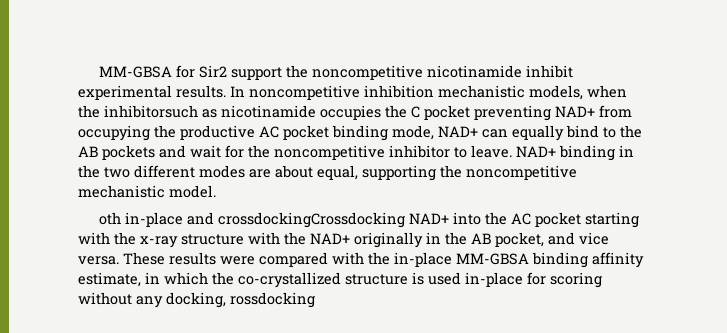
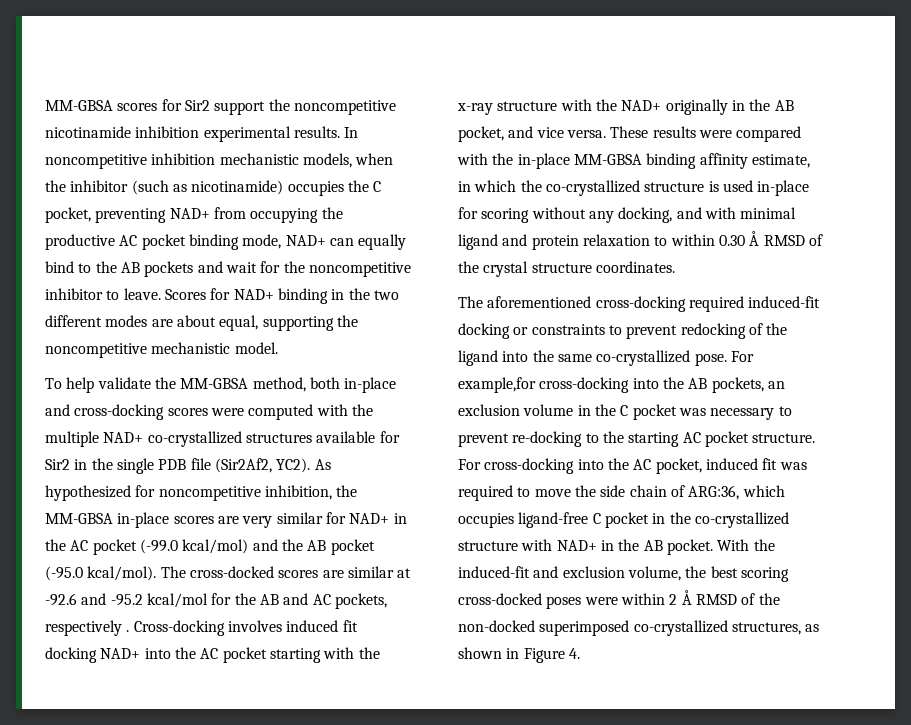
[99,66,173,78] MM-GBSA -> [45,100,158,111] MM-GBSA scores
[526,65,574,78] inhibit -> [135,126,200,138] inhibition
[104,105,316,118] inhibitorsuch as nicotinamide -> [70,180,284,195] inhibitor (such as nicotinamide)
[424,105,470,120] pocket -> [45,207,91,223] pocket,
(512, 151) none -> [164,288,231,300] Scores for
[99,212,406,228] oth in-place and crossdockingCrossdocking -> [45,377,397,393] [45,404,373,420] [45,431,400,447] [45,458,331,474] [45,485,358,501] [45,512,407,528] [45,539,375,555] [45,566,412,581] [45,593,387,609] [45,620,358,636] [45,647,97,663] To help validate the MM-GBSA method, both in-place and cross-docking scores were computed with the multiple NAD+ co-crystallized structures available for Sir2 in the single PDB file (Sir2Af2, YC2). As hypothesized for noncompetitive inhibition, the MM-GBSA in-place scores are very similar for NAD+ in the AC pocket (-99.0 kcal/mol) and the AB pocket (-95.0 kcal/mol). The cross-docked scores are similar at -92.6 and -95.2 kcal/mol for the AB and AC pockets, respectively . Cross-docking involves induced fit docking
[230,292,315,308] rossdocking -> [676,207,797,219] [458,231,823,250] [458,261,675,277] [458,296,821,312] [458,323,788,339] [458,350,754,366] [458,377,785,393] [458,404,792,420] [458,431,816,447] [458,458,807,474] [458,485,785,501] [458,512,789,528] [458,539,775,555] [458,566,789,582] [458,590,780,609] [458,620,820,636] [458,647,580,663] and with minimal ligand and protein relaxation to within 0.30 Å RMSD of the crystal structure coordinates. // The aforementioned cross-docking required induced-fit docking or constraints to prevent redocking of the ligand into the same co-crystallized pose. For example,for cross-docking into the AB pockets, an exclusion volume in the C pocket was necessary to prevent re-docking to the starting AC pocket structure. For cross-docking into the AC pocket, induced fit was required to move the side chain of ARG:36, which occupies ligand-free C pocket in the co-crystallized structure with NAD+ in the AB pocket. With the induced-fit and exclusion volume, the best scoring cross-docked poses were within 2 Å RMSD of the non-docked superimposed co-crystallized structures, as shown in Figure 4.

